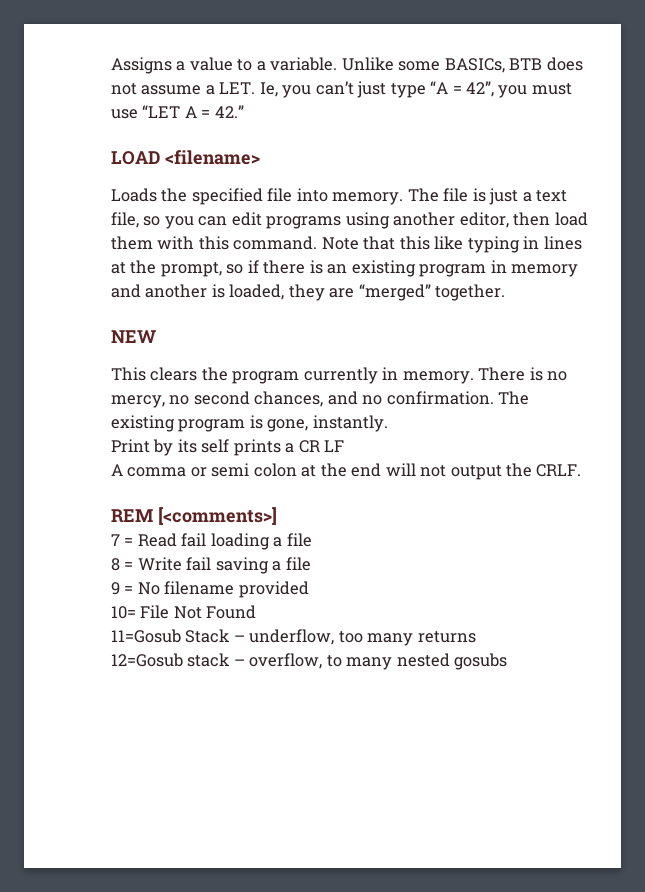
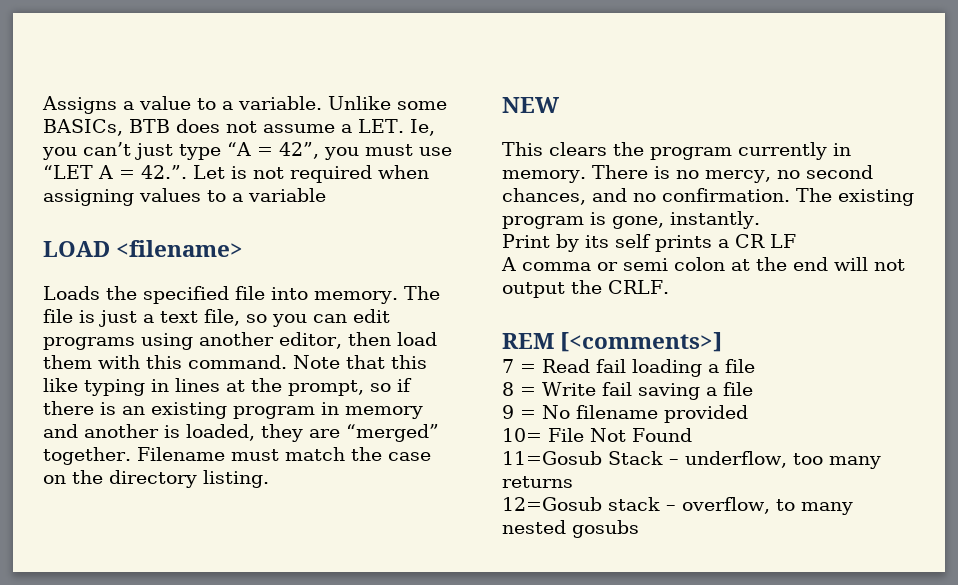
[214,105,244,118] 42.” -> [141,165,429,183] [43,188,326,206] 42.”. Let is not required when assigning values to a variable
(506, 292) none -> [136,447,431,461] [43,470,269,488] Filename must match the case on the directory listing.

